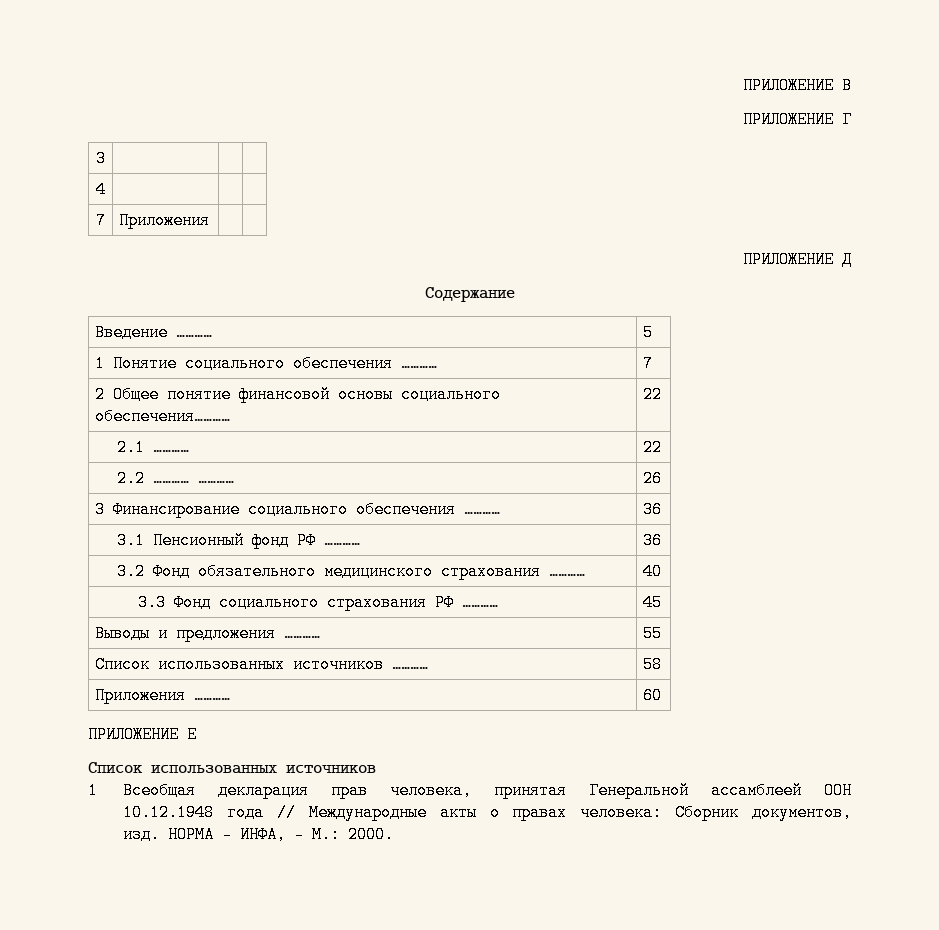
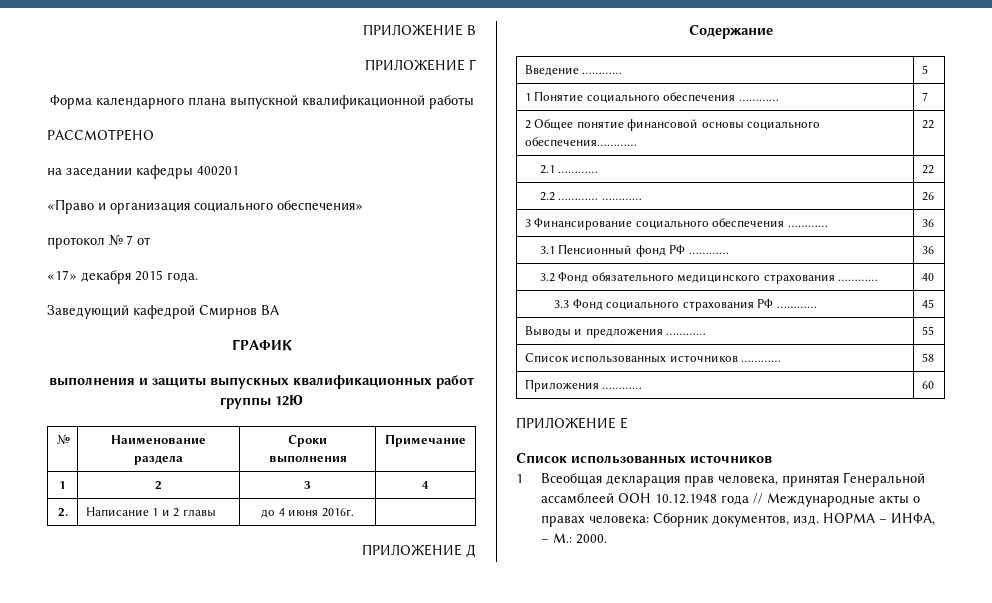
[96,150,106,167] [96,181,106,198] [96,212,106,229] [119,213,210,229] // 3 | | | // 4 | | | // 7 | Приложения | -> [49,95,474,109] [47,129,154,141] [47,165,239,179] [47,199,363,214] [47,235,150,249] [47,270,198,284] [47,305,279,319] [231,339,292,351] [49,375,474,389] [220,395,303,409] [56,435,70,444] [111,435,206,445] [134,455,183,465] [288,435,327,447] [268,455,347,463] [385,434,466,447] [59,481,66,489] [155,481,162,490] [304,481,311,489] [422,481,429,489] [57,508,68,517] [85,507,216,517] [261,508,354,518] // Форма календарного плана выпускной квалификационной работы // РАССМОТРЕНО // на заседании кафедры 400201 // «Право и организация социального обеспечения» // протокол № 7 от // «17» декабря 2015 года. // Заведующий кафедрой Смирнов ВА // ГРАФИК // выполнения и защиты выпускных квалификационных работ группы 12Ю // № | Наименование раздела | Сроки выполнения | Примечание // 1 | 2 | 3 | 4 // 2. | Написание 1 и 2 главы | до 4 июня 2016г.

